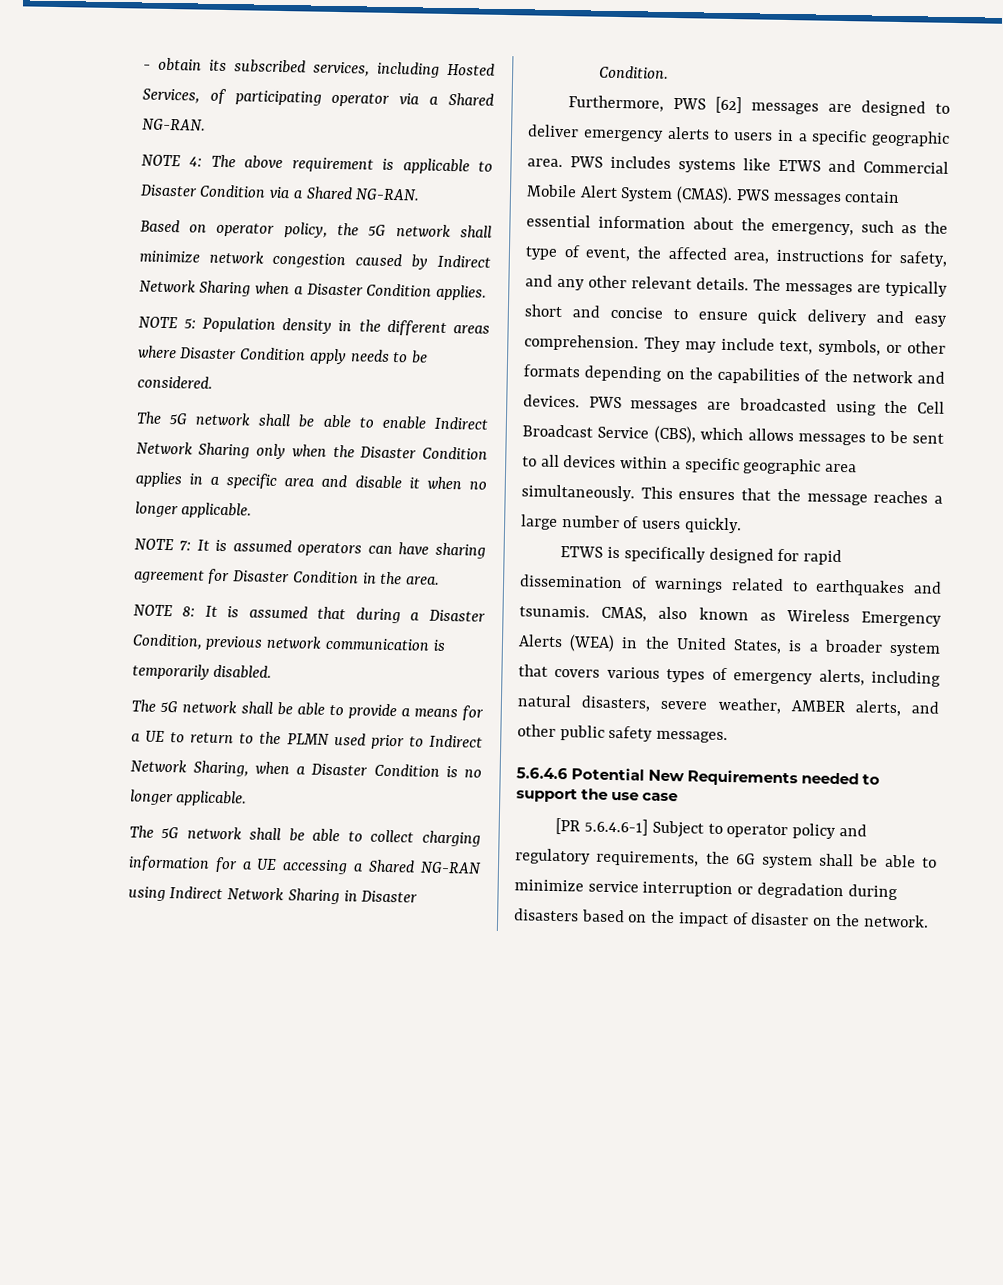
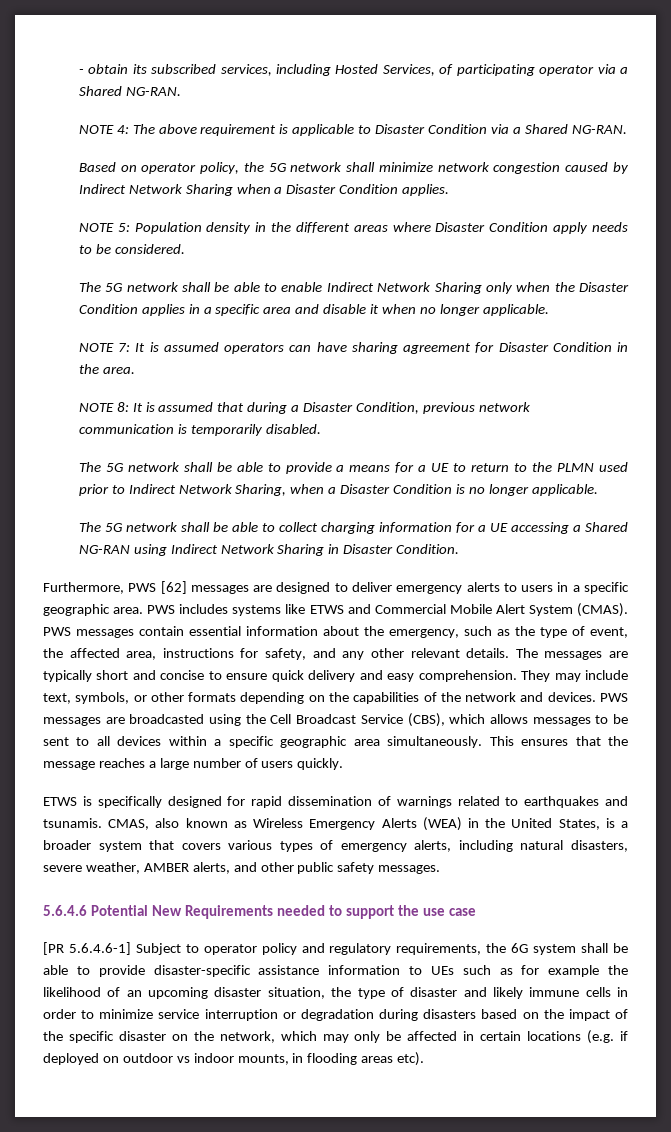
(937, 862) none -> [98,965,628,977] [43,987,629,999] [43,1009,95,1019] provide disaster-specific assistance information to UEs such as for example the likelihood of an upcoming disaster situation, the type of disaster and likely immune cells in order to
(749, 918) none -> [43,1031,114,1043] the specific
[863,914,929,928] network. -> [219,1030,628,1044] [43,1052,425,1066] network, which may only be affected in certain locations (e.g. if deployed on outdoor vs indoor mounts, in flooding areas etc).

